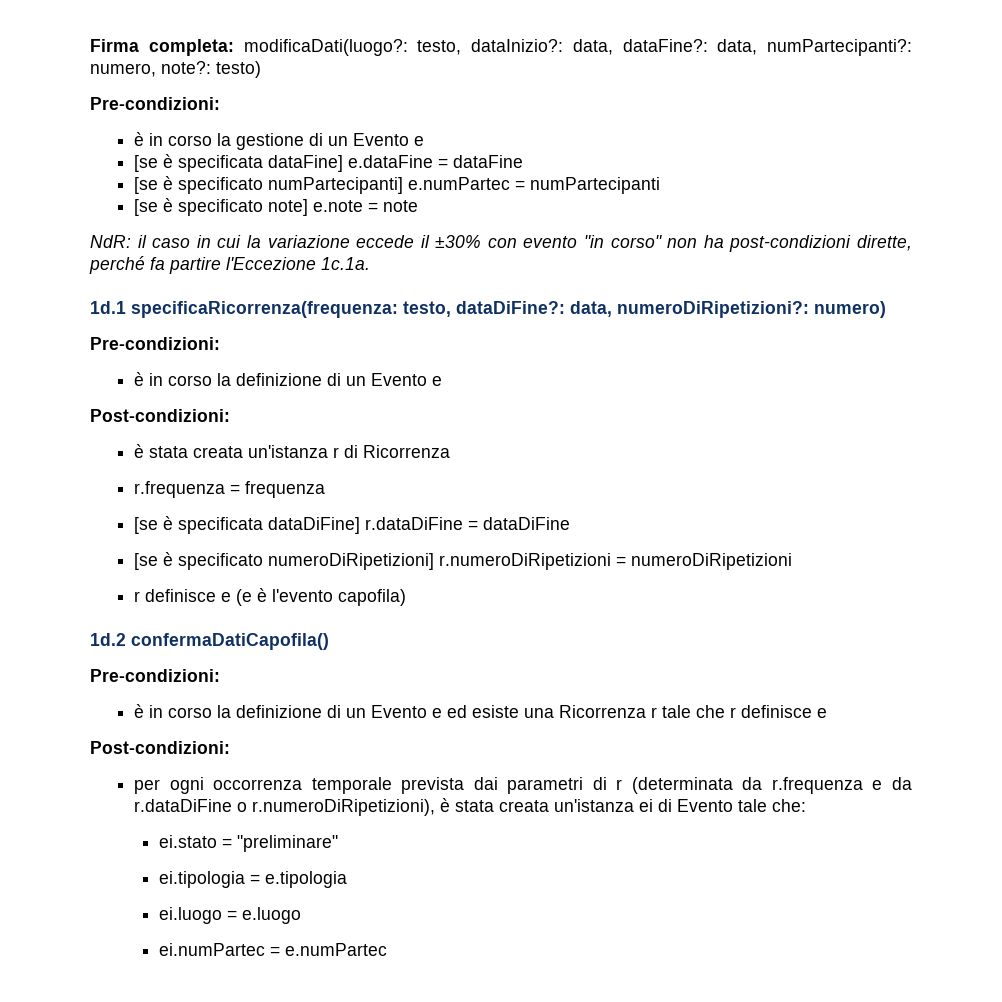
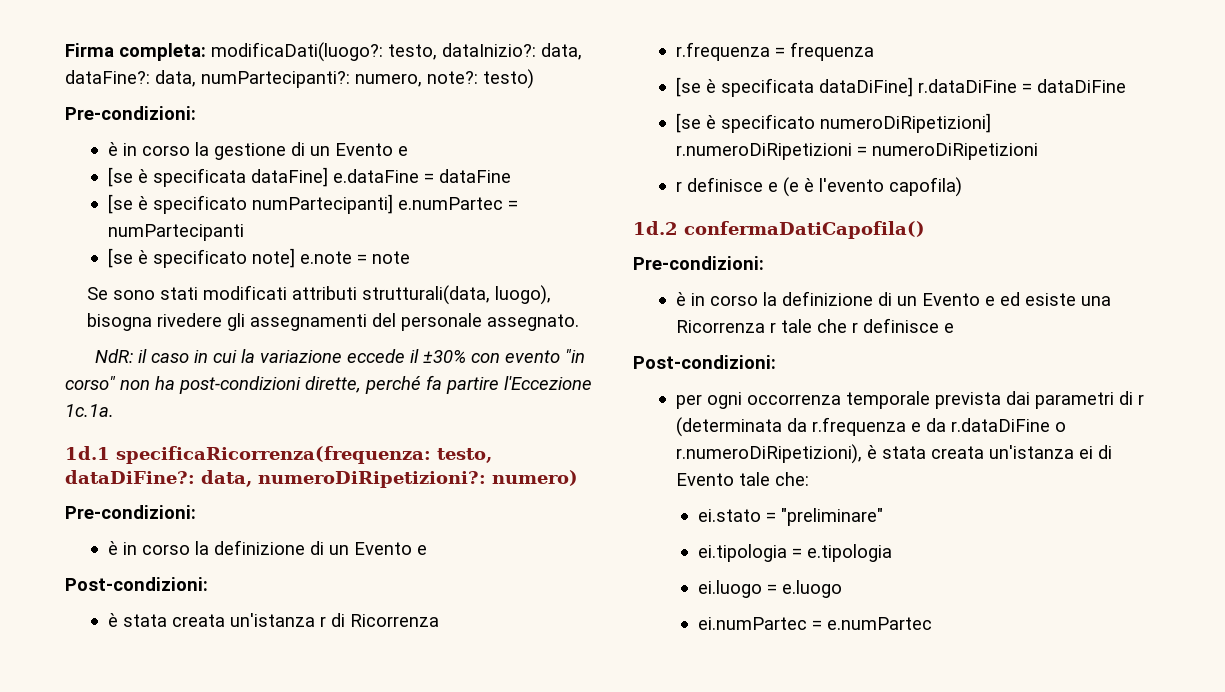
(418, 206) none -> [87,285,552,305] [87,313,580,331] // Se sono stati modificati attributi strutturali(data, luogo), bisogna rivedere gli assegnamenti del personale assegnato.

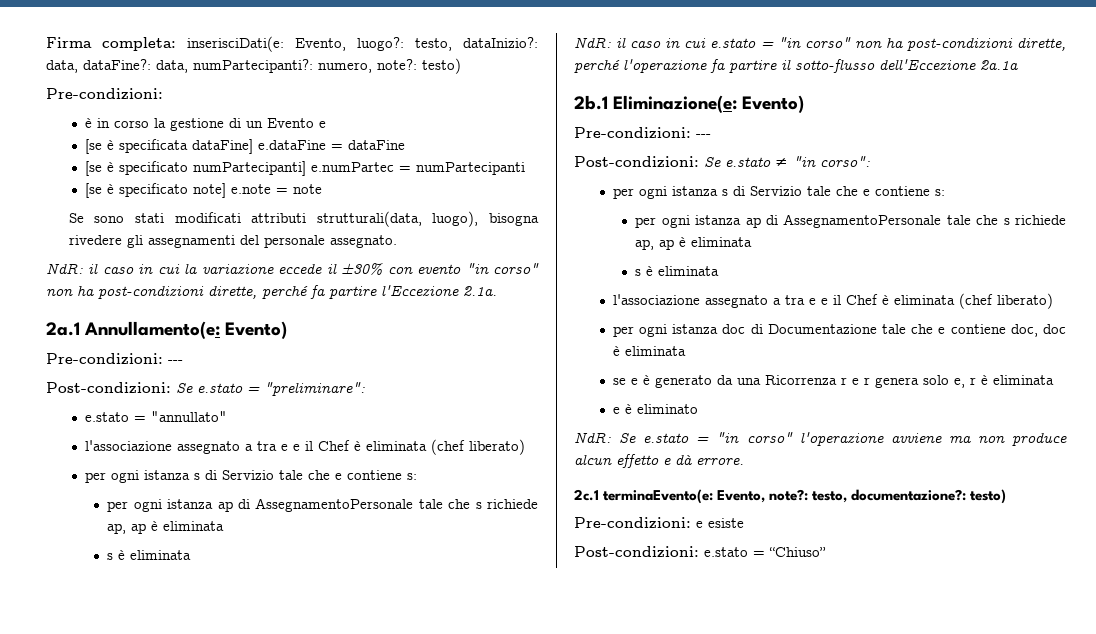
[211,42,383,62] modificaDati(luogo?: -> [187,36,404,52] inserisciDati(e: Evento, luogo?:
[65,404,114,417] [65,446,492,464] [65,470,578,488] [65,505,196,519] [107,540,427,555] [65,577,208,591] [107,613,439,627] [675,42,874,61] [675,77,1126,97] [675,113,991,133] [675,143,1038,160] [675,177,962,197] [633,221,925,239] [633,256,764,270] [675,291,1111,306] [675,318,954,333] [633,355,776,369] [675,391,1144,409] [675,417,1066,437] [675,444,1112,464] [675,472,809,486] [698,508,884,526] [698,544,893,562] [698,580,843,598] [698,617,933,630] 1c.1a. // 1d.1 specificaRicorrenza(frequenza: testo, dataDiFine?: data, numeroDiRipetizioni?: numero) // Pre-condizioni: // è in corso la definizione di un Evento e // Post-condizioni: // è stata creata un'istanza r di Ricorrenza // r.frequenza = frequenza // [se è specificata dataDiFine] r.dataDiFine = dataDiFine // [se è specificato numeroDiRipetizioni] r.numeroDiRipetizioni = numeroDiRipetizioni // r definisce e (e è l'evento capofila) // 1d.2 confermaDatiCapofila() // Pre-condizioni: // è in corso la definizione di un Evento e ed esiste una Ricorrenza r tale che r definisce e // Post-condizioni: // per ogni occorrenza temporale prevista dai parametri di r (determinata da r.frequenza e da r.dataDiFine o r.numeroDiRipetizioni), è stata creata un'istanza ei di Evento tale che: // ei.stato = "preliminare" // ei.tipologia = e.tipologia // ei.luogo = e.luogo // ei.numPartec = e.numPartec -> [463,286,497,296] [46,321,288,339] [46,353,183,365] [46,382,365,396] [84,411,227,422] [84,439,525,455] [84,470,417,483] [107,498,538,512] [107,521,225,534] [107,550,192,560] [574,37,1066,51] [574,59,1018,73] [574,95,805,113] [574,127,711,139] [574,156,870,168] [612,186,945,199] [635,214,1066,228] [635,237,753,250] [635,266,720,276] [612,293,1053,309] [612,324,1066,337] [612,346,686,356] [612,375,1054,388] [612,404,698,414] [574,432,1067,446] [574,454,744,468] [574,489,1007,504] [574,517,744,529] [574,546,826,558] 2.1a. // 2a.1 Annullamento(e: Evento) // Pre-condizioni: --- // Post-condizioni: Se e.stato = "preliminare": // e.stato = "annullato" // l'associazione assegnato a tra e e il Chef è eliminata (chef liberato) // per ogni istanza s di Servizio tale che e contiene s: // per ogni istanza ap di AssegnamentoPersonale tale che s richiede ap, ap è eliminata // s è eliminata // NdR: il caso in cui e.stato = "in corso" non ha post-condizioni dirette, perché l'operazione fa partire il sotto-flusso dell'Eccezione 2a.1a // 2b.1 Eliminazione(e: Evento) // Pre-condizioni: --- // Post-condizioni: Se e.stato ≠ "in corso": // per ogni istanza s di Servizio tale che e contiene s: // per ogni istanza ap di AssegnamentoPersonale tale che s richiede ap, ap è eliminata // s è eliminata // l'associazione assegnato a tra e e il Chef è eliminata (chef liberato) // per ogni istanza doc di Documentazione tale che e contiene doc, doc è eliminata // se e è generato da una Ricorrenza r e r genera solo e, r è eliminata // e è eliminato // NdR: Se e.stato = "in corso" l'operazione avviene ma non produce alcun effetto e dà errore. // 2c.1 terminaEvento(e: Evento, note?: testo, documentazione?: testo) // Pre-condizioni: e esiste // Post-condizioni: e.stato = “Chiuso”

